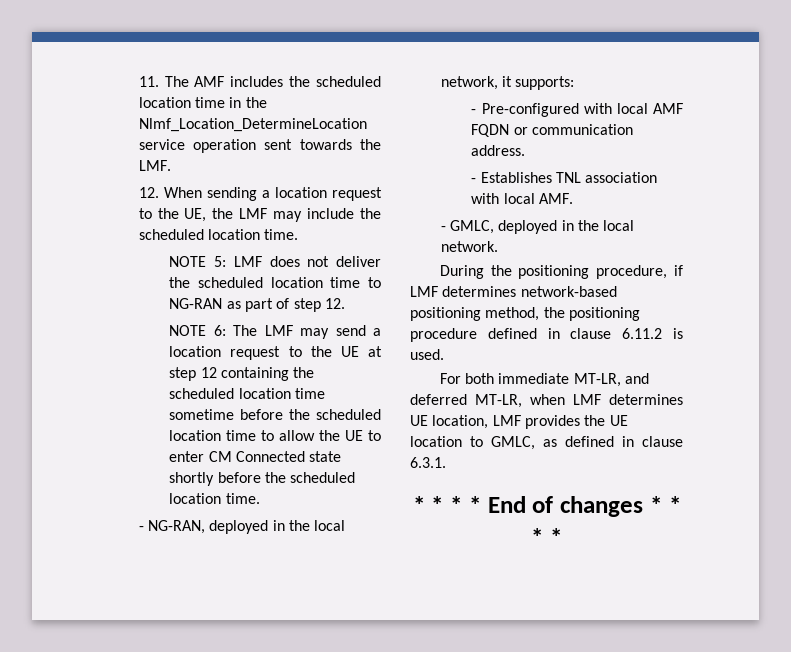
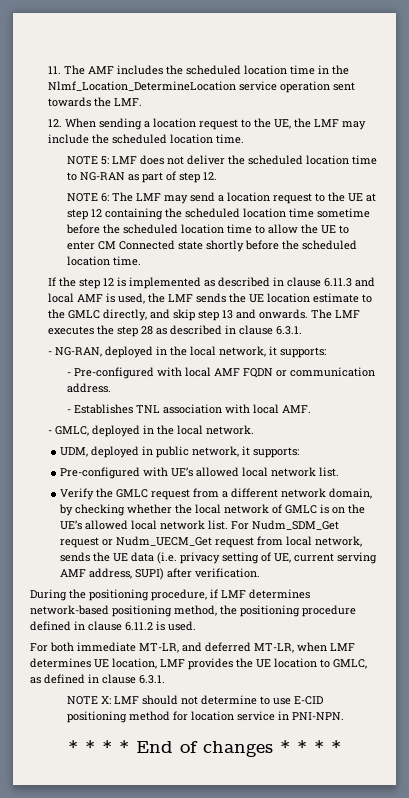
(260, 498) none -> [48,277,376,289] [48,293,373,304] [48,309,361,321] [48,325,303,337] // If the step 12 is implemented as described in clause 6.11.3 and local AMF is used, the LMF sends the UE location estimate to the GMLC directly, and skip step 13 and onwards. The LMF executes the step 28 as described in clause 6.3.1.
(498, 246) none -> [60,446,300,458] [60,467,340,479] [60,488,373,500] [59,504,366,516] [60,520,340,530] [60,536,363,548] [60,552,378,564] [60,568,261,580] // UDM, deployed in public network, it supports: // Pre-configured with UE’s allowed local network list. // Verify the GMLC request from a different network domain, by checking whether the local network of GMLC is on the UE’s allowed local network list. For Nudm_SDM_Get request or Nudm_UECM_Get request from local network, sends the UE data (i.e. privacy setting of UE, current serving AMF address, SUPI) after verification.
(446, 462) none -> [66,695,323,705] [66,711,344,723] // NOTE X: LMF should not determine to use E-CID positioning method for location service in PNI-NPN.

